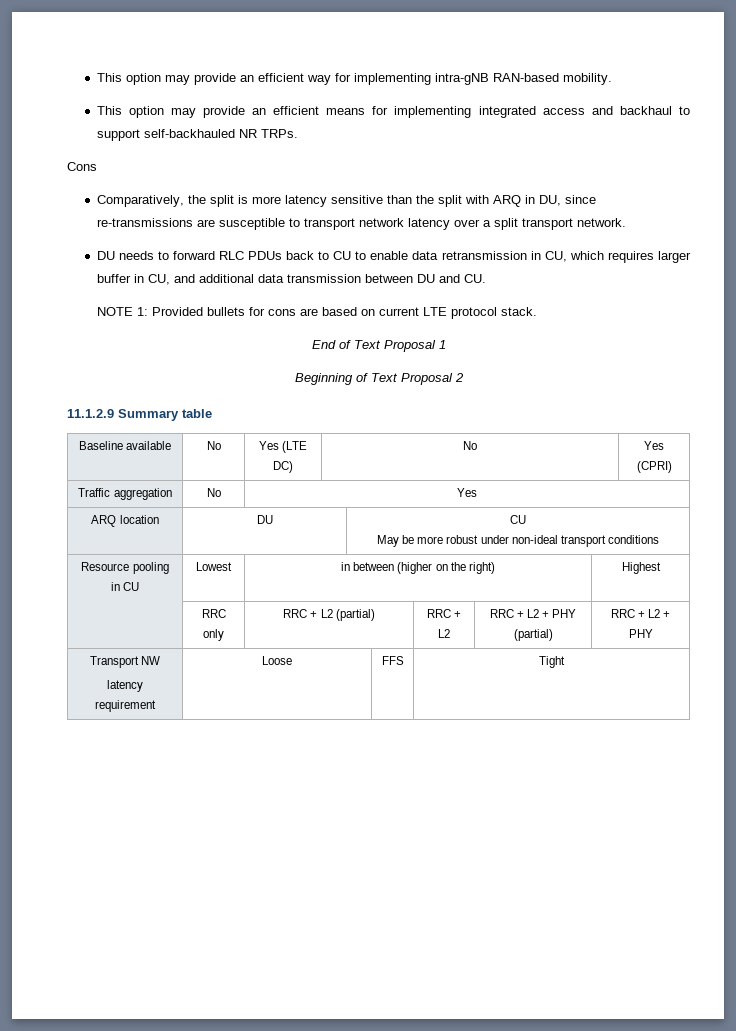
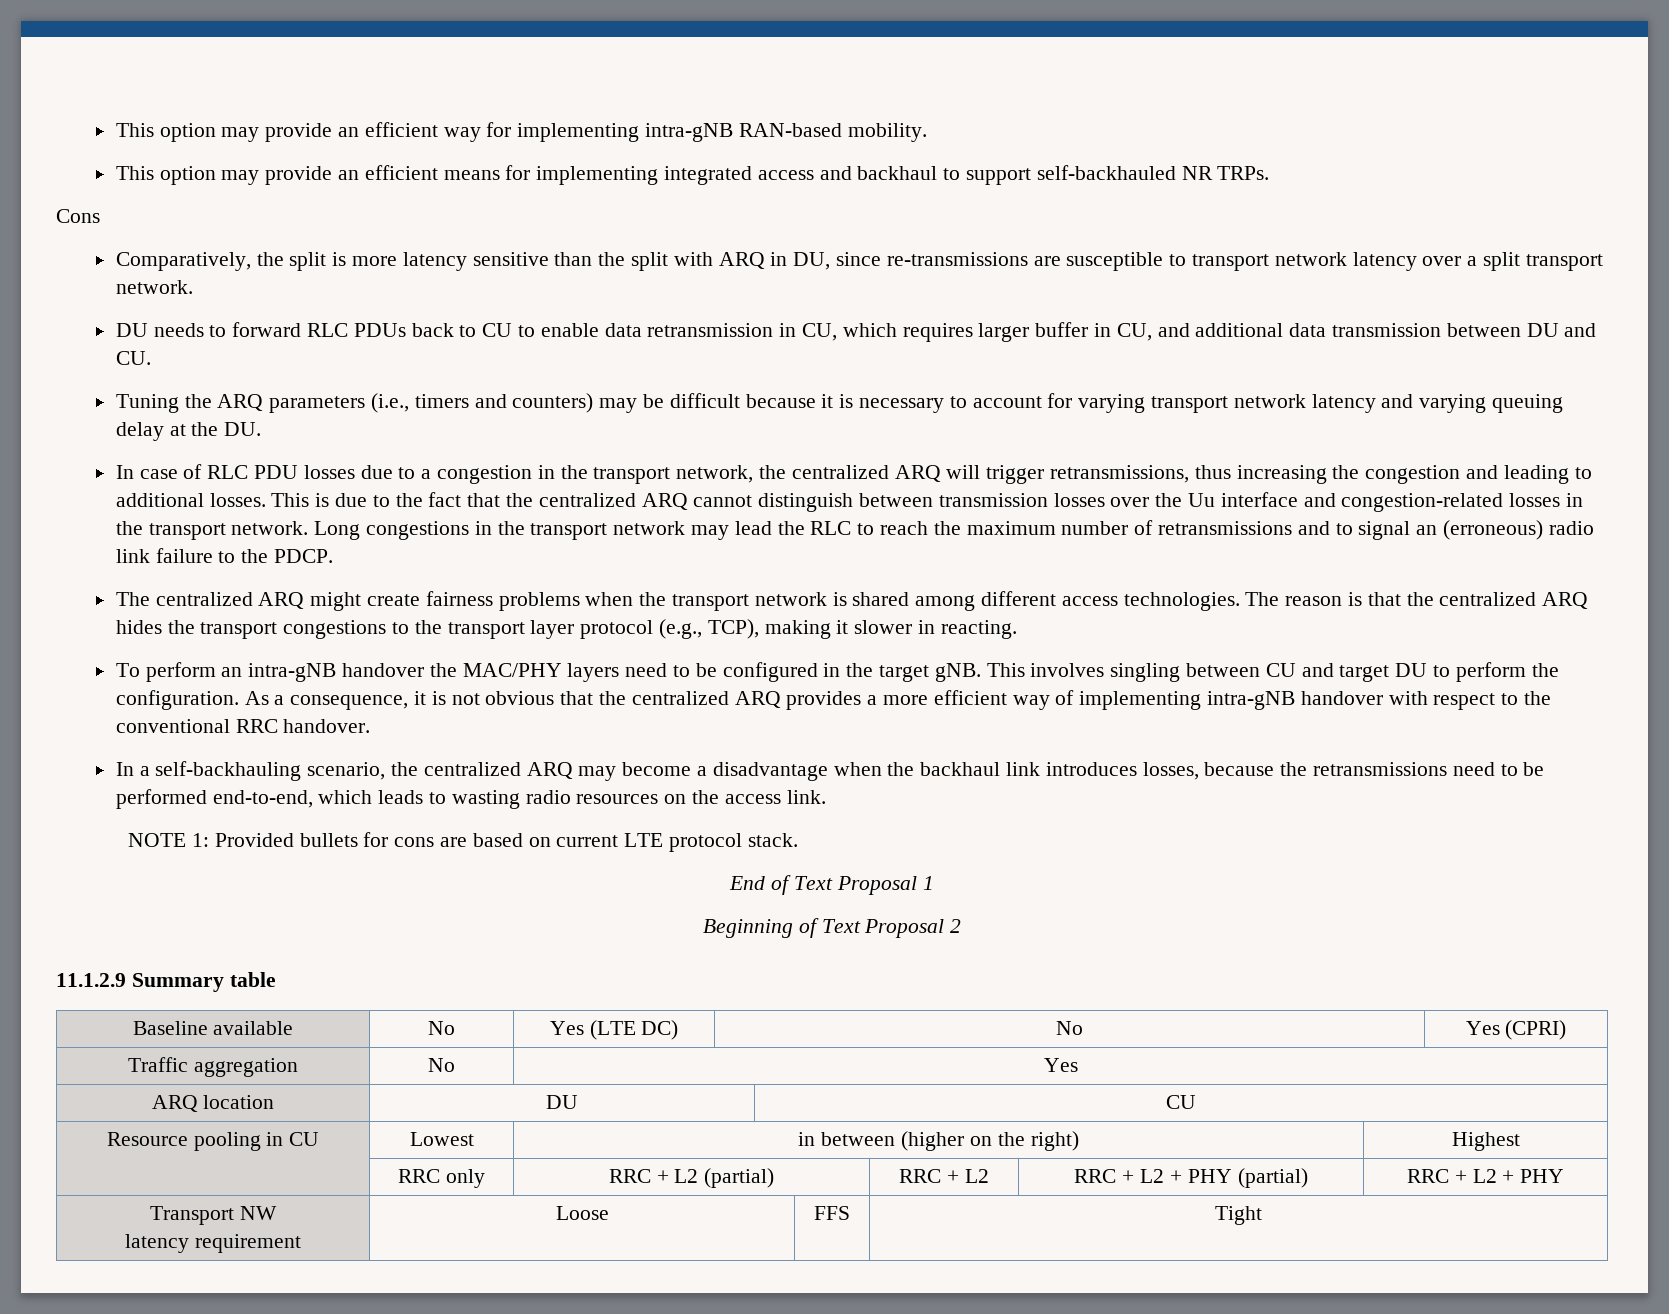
(486, 278) none -> [115,393,1564,413] [115,422,262,441] [115,464,1592,484] [115,492,1584,512] [115,520,1594,540] [115,548,333,563] [115,591,1589,611] [115,619,1017,639] [115,662,1559,682] [115,690,1552,710] [115,719,371,733] [115,761,1545,781] [115,789,826,809] // Tuning the ARQ parameters (i.e., timers and counters) may be difficult because it is necessary to account for varying transport network latency and varying queuing delay at the DU. // In case of RLC PDU losses due to a congestion in the transport network, the centralized ARQ will trigger retransmissions, thus increasing the congestion and leading to additional losses. This is due to the fact that the centralized ARQ cannot distinguish between transmission losses over the Uu interface and congestion-related losses in the transport network. Long congestions in the transport network may lead the RLC to reach the maximum number of retransmissions and to signal an (erroneous) radio link failure to the PDCP. // The centralized ARQ might create fairness problems when the transport network is shared among different access technologies. The reason is that the centralized ARQ hides the transport congestions to the transport layer protocol (e.g., TCP), making it slower in reacting. // To perform an intra-gNB handover the MAC/PHY layers need to be configured in the target gNB. This involves singling between CU and target DU to perform the configuration. As a consequence, it is not obvious that the centralized ARQ provides a more efficient way of implementing intra-gNB handover with respect to the conventional RRC handover. // In a self-backhauling scenario, the centralized ARQ may become a disadvantage when the backhaul link introduces losses, because the retransmissions need to be performed end-to-end, which leads to wasting radio resources on the access link.
[377,535,659,547] // May be more robust under non-ideal transport conditions -> (1196, 1102) none

